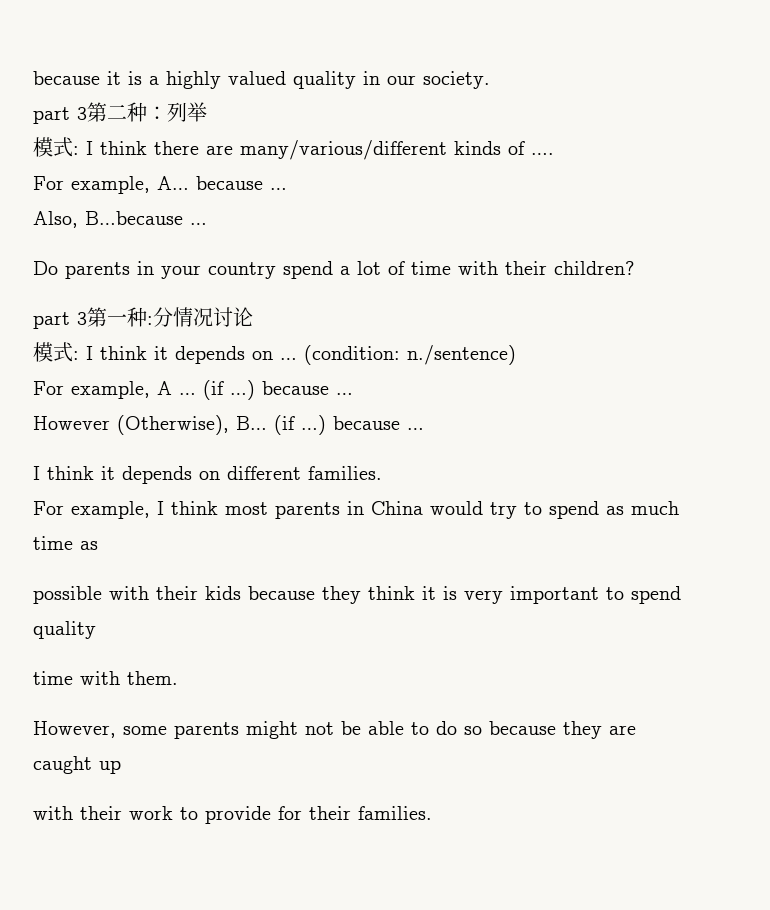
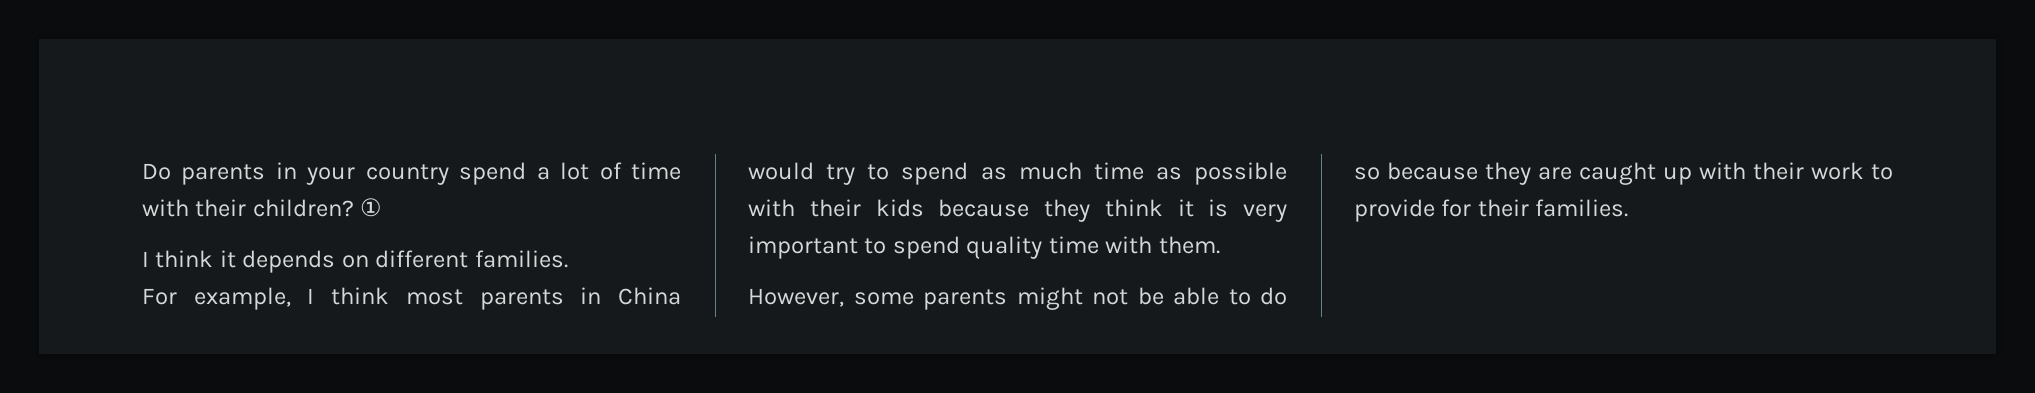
[33,71,490,89] [33,102,207,124] [33,137,554,160] [33,176,287,194] [33,211,207,228] because it is a highly valued quality in our society. // part 3第二种：列举 // 模式: I think there are many/various/different kinds of …. // For example, A… because … // Also, B…because … // -> (142, 171) none
[33,307,253,329] [33,342,516,365] [33,380,353,400] [33,415,424,435] // part 3第一种:分情况讨论 // 模式: I think it depends on … (condition: n./sentence) // For example, A … (if …) because … // However (Otherwise), B… (if …) because … -> [360,198,383,217] ①
(98, 545) // -> (1182, 173) none
(96, 630) // -> (1043, 247) none
(121, 767) // -> (1692, 176) none

